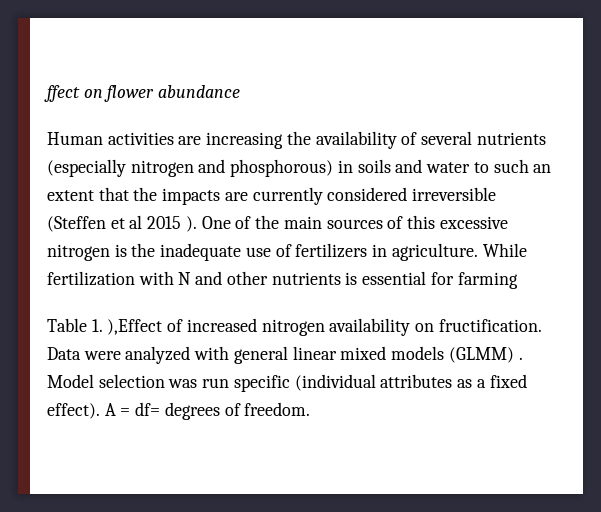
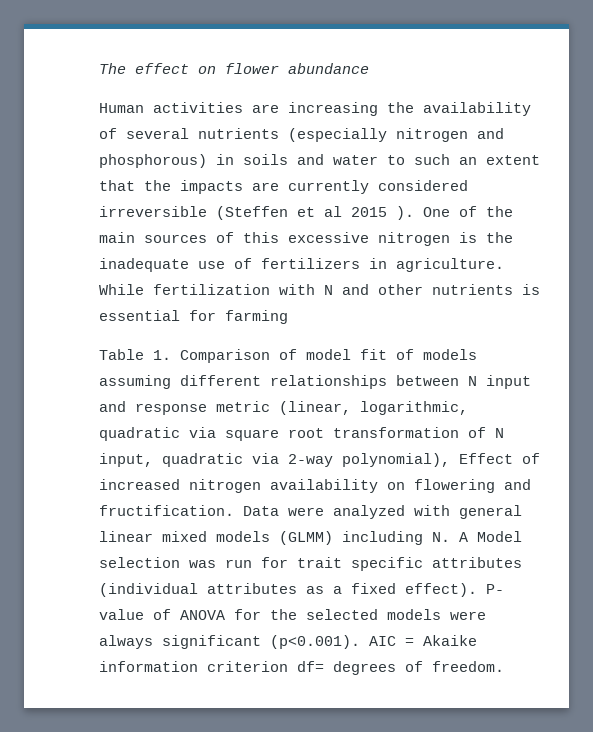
[44,85,80,102] ffect -> [99,63,189,74] The effect
[107,319,163,335] ),Effect -> [180,349,477,363] [99,375,531,389] [99,401,468,415] [99,427,504,441] [99,453,513,467] Comparison of model fit of models assuming different relationships between N input and response metric (linear, logarithmic, quadratic via square root transformation of N input, quadratic via 2-way polynomial), Effect
(435, 327) none -> [414,479,531,493] flowering and
[518,357,523,360] . -> [342,531,468,545] including N. A
[233,375,290,392] specific -> [261,557,522,571] for trait specific attributes
[104,403,131,416] A = -> [486,584,504,594] [99,609,486,620] [99,635,477,649] [99,661,288,672] P- value of ANOVA for the selected models were always significant (p<0.001). AIC = Akaike information criterion

